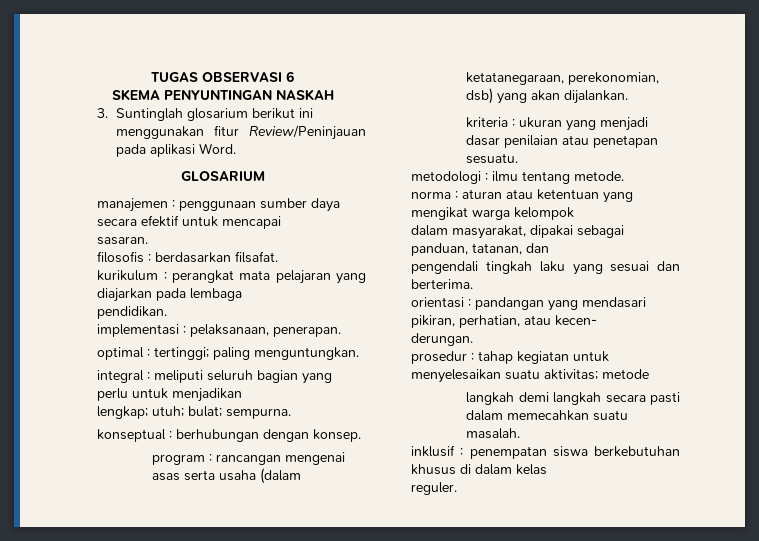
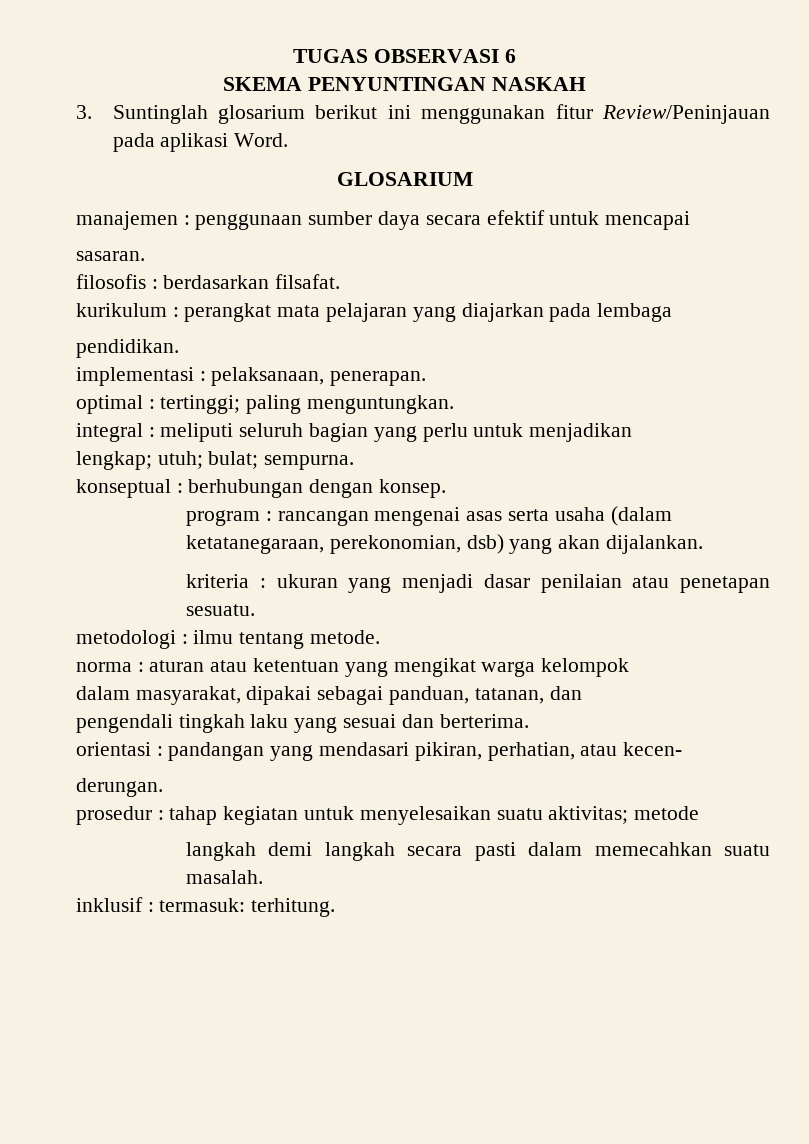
[469,446,680,459] [411,464,548,475] [411,482,458,495] penempatan siswa berkebutuhan khusus di dalam kelas // reguler. -> [159,898,336,917] termasuk: terhitung.

